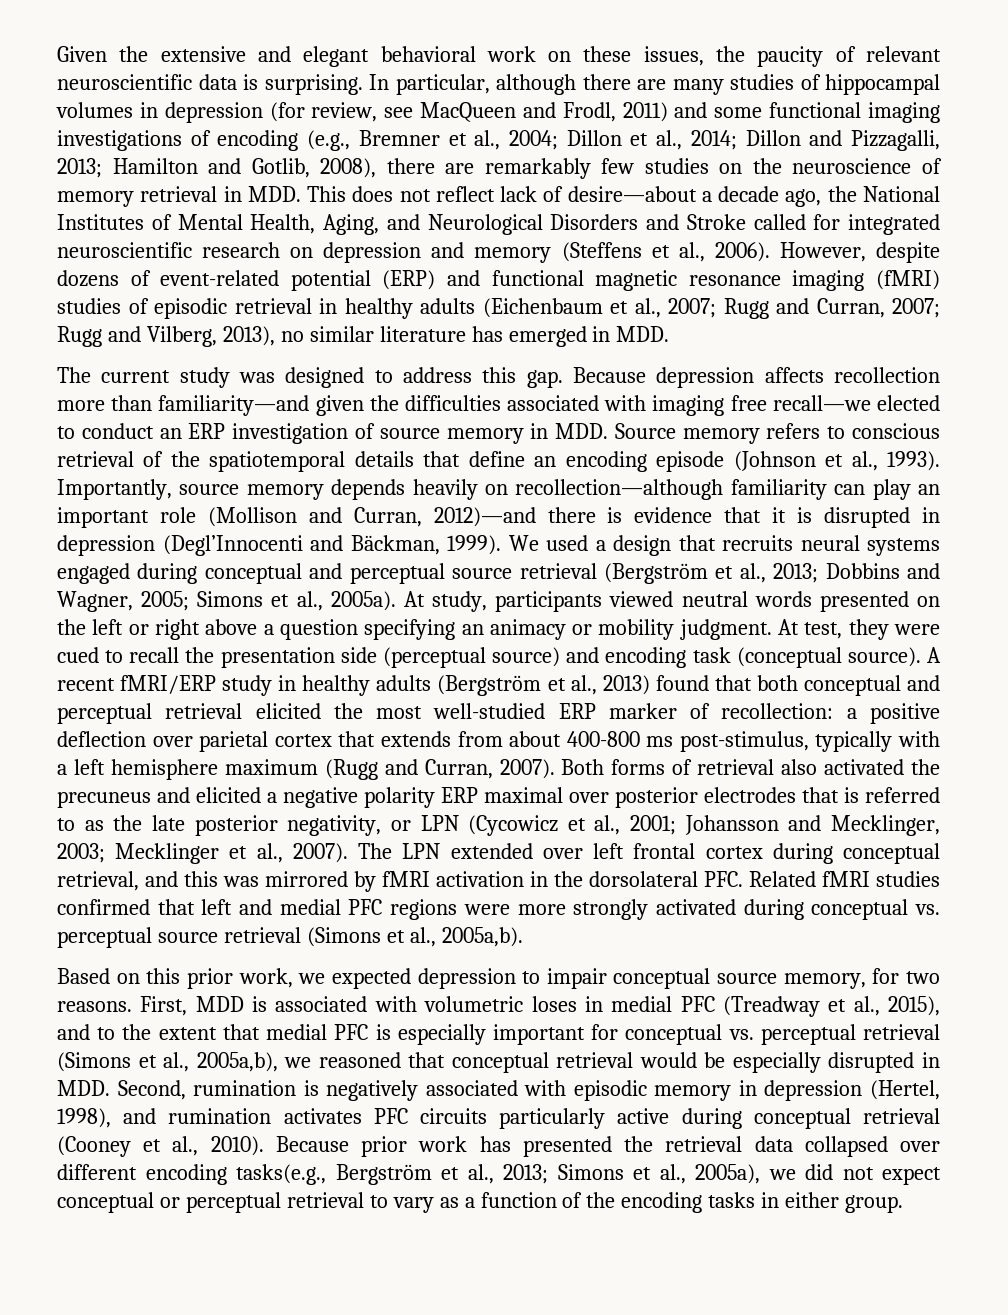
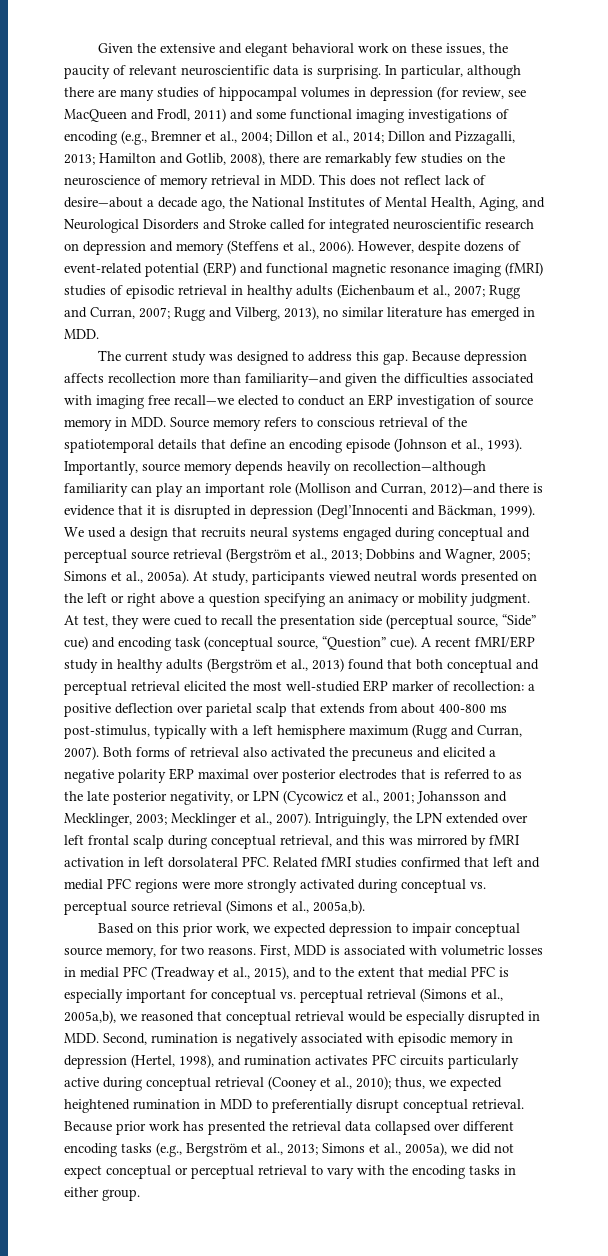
[492,647,561,667] source) -> [457,614,536,627] [64,636,88,650] source, “Side” cue)
[847,647,921,667] source). -> [277,636,417,650] source, “Question” cue).
[274,734,332,747] cortex -> [256,703,287,717] scalp
[358,843,393,859] The -> [315,813,412,827] Intriguingly, the
[705,846,763,859] cortex -> [133,835,164,849] scalp
[554,871,583,887] the -> [144,857,164,867] left
[531,996,577,1012] loses -> [508,945,543,955] losses
[210,1136,264,1156] 2010). -> [356,1076,502,1091] [64,1099,524,1113] 2010); thus, we expected heightened rumination in MDD to preferentially disrupt conceptual retrieval.
[236,1164,326,1185] tasks(e.g., -> [121,1142,182,1157] tasks (e.g.,
[439,1192,583,1208] as a function of -> [357,1165,385,1175] with

